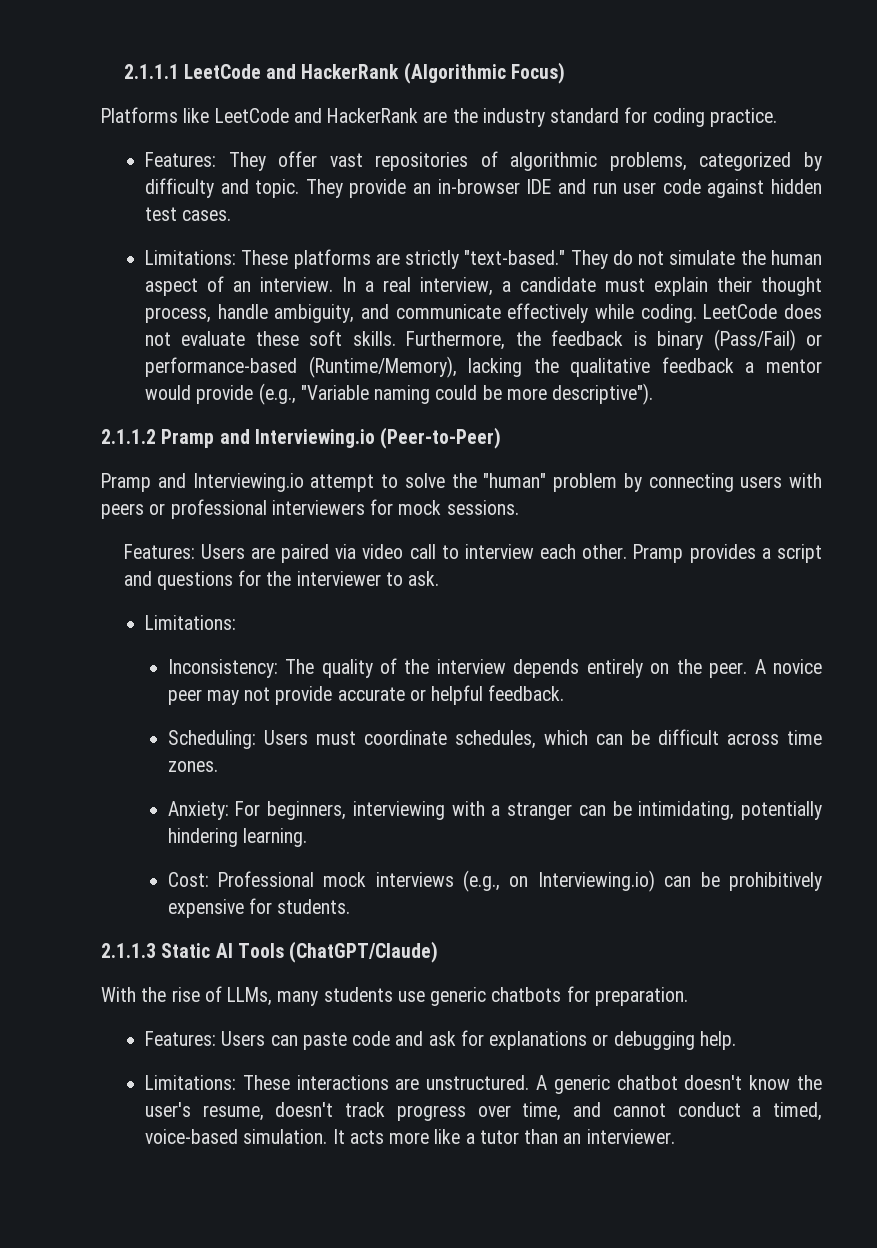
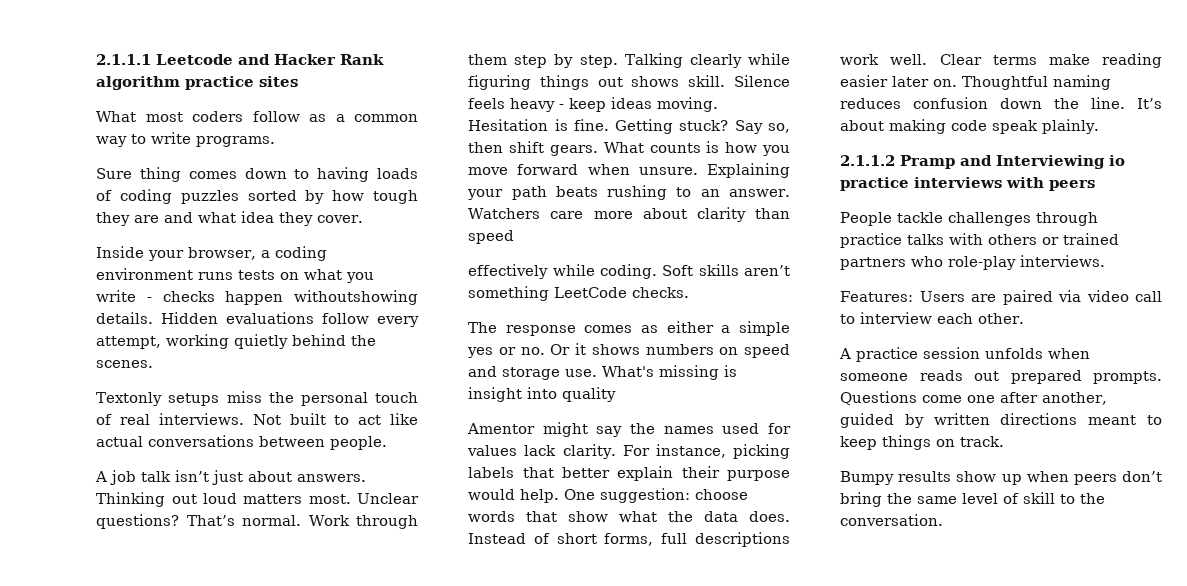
[183,62,565,84] [101,107,777,127] [145,151,823,171] [145,178,823,198] [145,207,232,221] [145,249,822,269] [145,276,822,296] [145,303,823,323] [145,329,823,351] [145,356,823,378] [145,383,654,405] [101,427,502,449] [101,473,822,492] [101,499,519,519] LeetCode and HackerRank (Algorithmic Focus) // Platforms like LeetCode and HackerRank are the industry standard for coding practice. // Features: They offer vast repositories of algorithmic problems, categorized by difficulty and topic. They provide an in-browser IDE and run user code against hidden test cases. // Limitations: These platforms are strictly "text-based." They do not simulate the human aspect of an interview. In a real interview, a candidate must explain their thought process, handle ambiguity, and communicate effectively while coding. LeetCode does not evaluate these soft skills. Furthermore, the feedback is binary (Pass/Fail) or performance-based (Runtime/Memory), lacking the qualitative feedback a mentor would provide (e.g., "Variable naming could be more descriptive"). // 2.1.1.2 Pramp and Interviewing.io (Peer-to-Peer) // Pramp and Interviewing.io attempt to solve the "human" problem by connecting users with peers or professional interviewers for mock sessions. -> [156,54,385,65] [96,76,299,90] [96,111,418,122] [96,132,276,147] [96,167,419,182] [96,189,419,204] [96,211,364,226] [96,246,328,261] [96,268,375,283] [96,290,418,305] [96,312,419,327] [96,334,377,349] [96,360,154,368] [96,391,418,406] [96,413,418,425] [96,435,388,450] [95,470,367,485] [96,492,420,507] [96,514,418,529] [468,53,790,68] [468,75,790,90] [468,97,719,112] [468,119,790,134] [468,141,790,156] [468,163,790,178] [467,185,791,200] [468,207,790,222] [468,230,515,244] [468,264,790,279] [468,286,690,301] [468,321,790,336] [467,343,790,358] [468,365,738,380] [468,387,617,402] [467,422,791,437] [467,444,790,459] [468,466,790,481] [468,488,749,503] [468,511,790,522] [468,532,790,547] [840,53,1162,68] [840,75,1112,90] [840,97,1162,109] [840,119,1100,134] [840,155,1126,169] [840,177,1096,191] [840,212,1099,226] [840,233,1120,248] [840,255,1106,270] Leetcode and Hacker Rank algorithm practice sites // What most coders follow as a common way to write programs. // Sure thing comes down to having loads of coding puzzles sorted by how tough they are and what idea they cover. // Inside your browser, a coding environment runs tests on what you write - checks happen withoutshowing details. Hidden evaluations follow every attempt, working quietly behind the scenes. // Textonly setups miss the personal touch of real interviews. Not built to act like actual conversations between people. // A job talk isn’t just about answers. Thinking out loud matters most. Unclear questions? That’s normal. Work through them step by step. Talking clearly while figuring things out shows skill. Silence feels heavy - keep ideas moving. Hesitation is fine. Getting stuck? Say so, then shift gears. What counts is how you move forward when unsure. Explaining your path beats rushing to an answer. Watchers care more about clarity than speed // effectively while coding. Soft skills aren’t something LeetCode checks. // The response comes as either a simple yes or no. Or it shows numbers on speed and storage use. What's missing is insight into quality // Amentor might say the names used for values lack clarity. For instance, picking labels that better explain their purpose would help. One suggestion: choose words that show what the data does. Instead of short forms, full descriptions work well. Clear terms make reading easier later on. Thoughtful naming reduces confusion down the line. It’s about making code speak plainly. // 2.1.1.2 Pramp and Interviewing io practice interviews with peers // People tackle challenges through practice talks with others or trained partners who role-play interviews.
[633,544,822,563] [123,570,440,590] [145,615,237,630] [167,658,822,678] [167,685,565,705] [167,729,822,749] [167,761,218,772] [167,801,823,820] [167,828,307,847] [167,870,823,892] [167,898,351,918] [101,941,439,963] [101,986,688,1006] [145,1030,736,1050] [145,1075,822,1094] [145,1102,823,1121] [145,1129,675,1144] Pramp provides a script and questions for the interviewer to ask. // Limitations: // Inconsistency: The quality of the interview depends entirely on the peer. A novice peer may not provide accurate or helpful feedback. // Scheduling: Users must coordinate schedules, which can be difficult across time zones. // Anxiety: For beginners, interviewing with a stranger can be intimidating, potentially hindering learning. // Cost: Professional mock interviews (e.g., on Interviewing.io) can be prohibitively expensive for students. // 2.1.1.3 Static AI Tools (ChatGPT/Claude) // With the rise of LLMs, many students use generic chatbots for preparation. // Features: Users can paste code and ask for explanations or debugging help. // Limitations: These interactions are unstructured. A generic chatbot doesn't know the user's resume, doesn't track progress over time, and cannot conduct a timed, voice-based simulation. It acts more like a tutor than an interviewer. -> [839,347,1091,362] [840,370,1162,384] [840,391,1108,405] [840,413,1162,428] [840,435,1005,450] [840,471,1162,485] [840,492,1106,507] [840,514,944,526] // A practice session unfolds when someone reads out prepared prompts. Questions come one after another, guided by written directions meant to keep things on track. // Bumpy results show up when peers don’t bring the same level of skill to the conversation.

